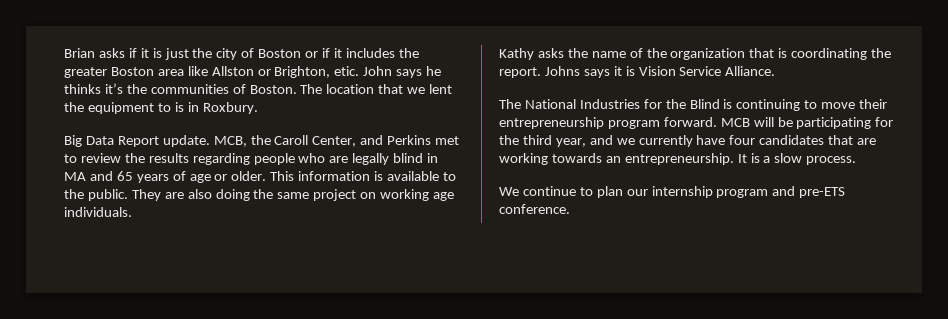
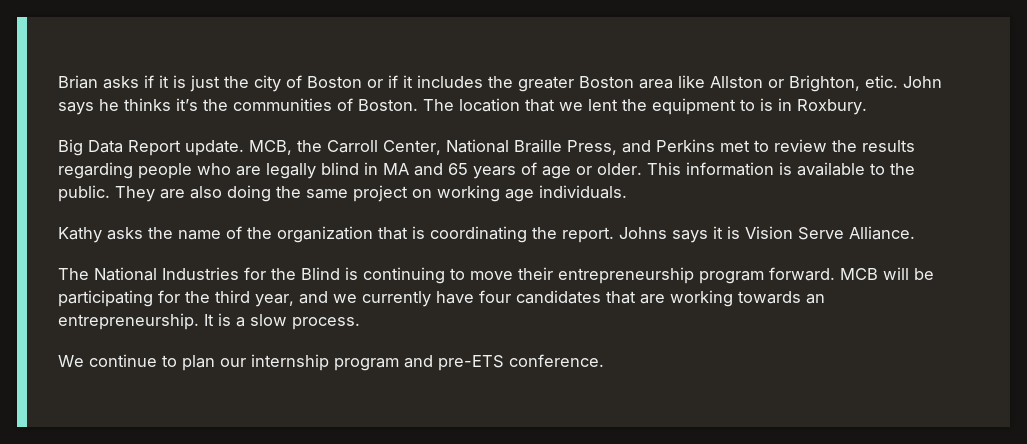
[274,135,357,147] Caroll Center, -> [327,139,617,155] Carroll Center, National Braille Press,
[679,66,722,76] Service -> [798,227,844,240] Serve

